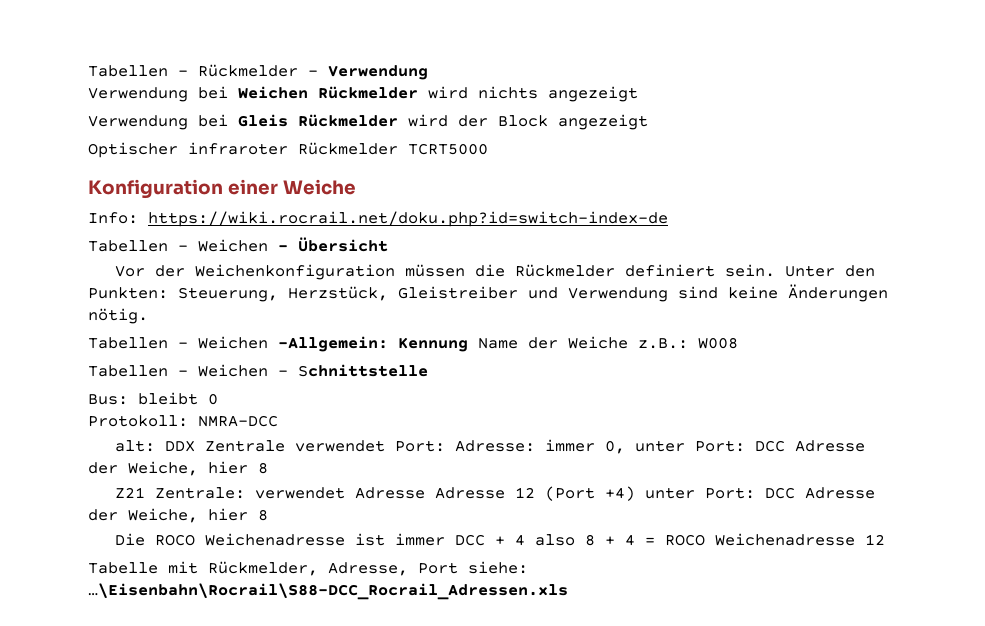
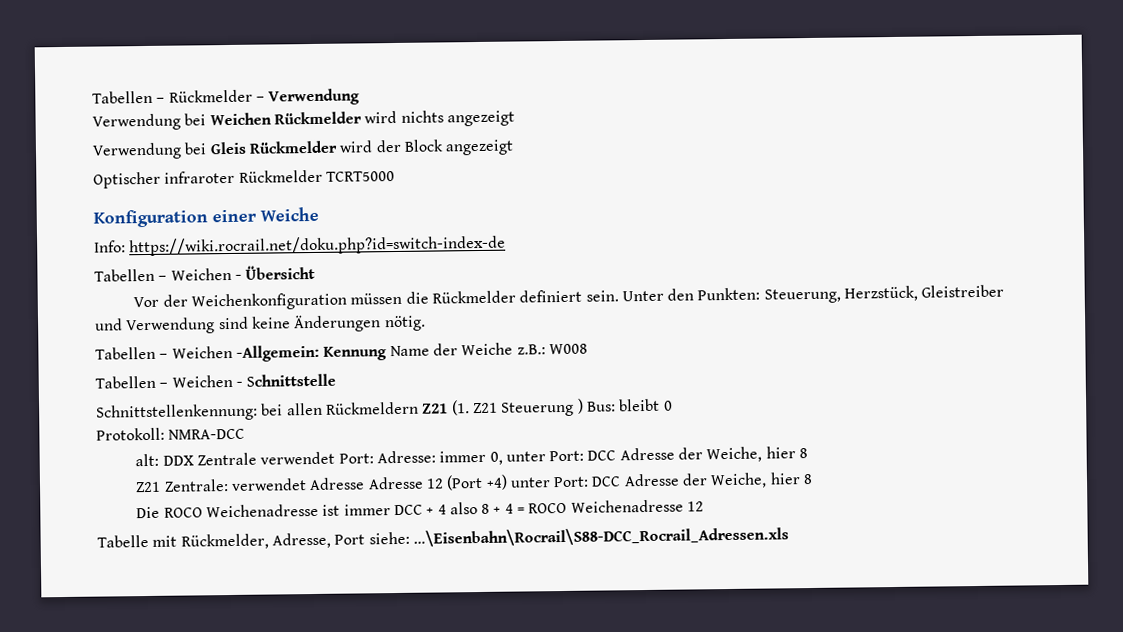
(428, 370) none -> [96,398,584,422] Schnittstellenkennung: bei allen Rückmeldern Z21 (1. Z21 Steuerung )

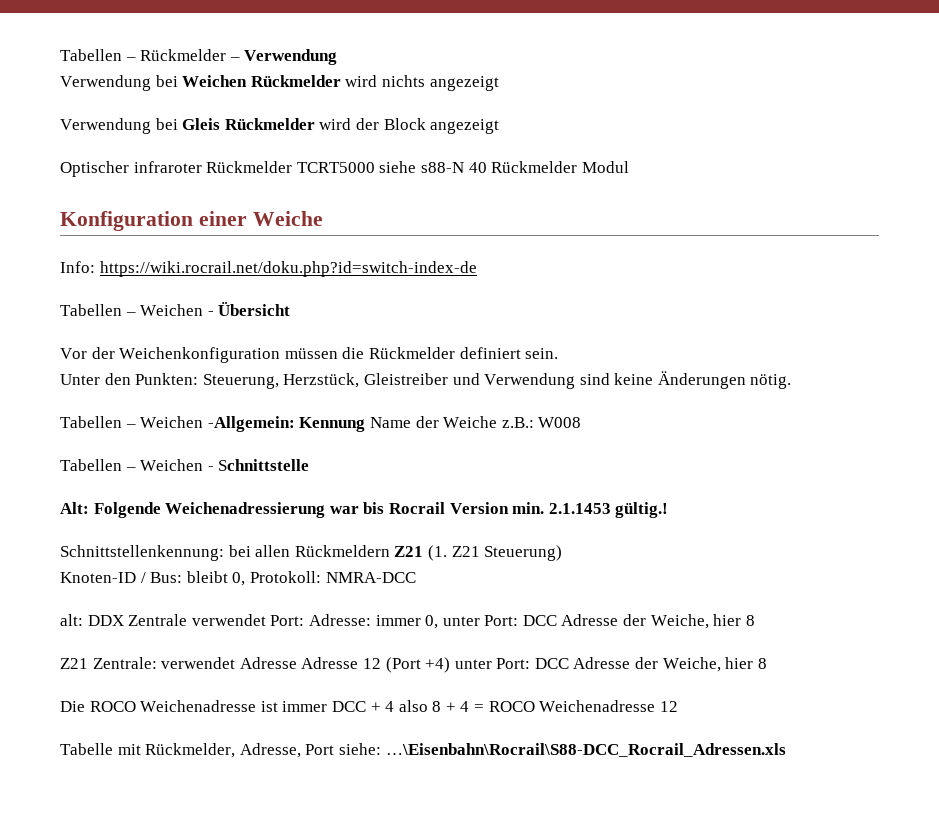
(395, 176) none -> [379,161,629,173] siehe s88-N 40 Rückmelder Modul
(619, 296) none -> (559, 353) //
(337, 380) none -> [60,502,669,518] // Alt: Folgende Weichenadressierung war bis Rocrail Version min. 2.1.1453 gültig.!
[501,398,584,417] Steuerung ) -> [484,545,563,561] [60,572,146,583] Steuerung) // Knoten-ID /
[663,400,673,411] 0 // -> [232,572,246,586] 0,

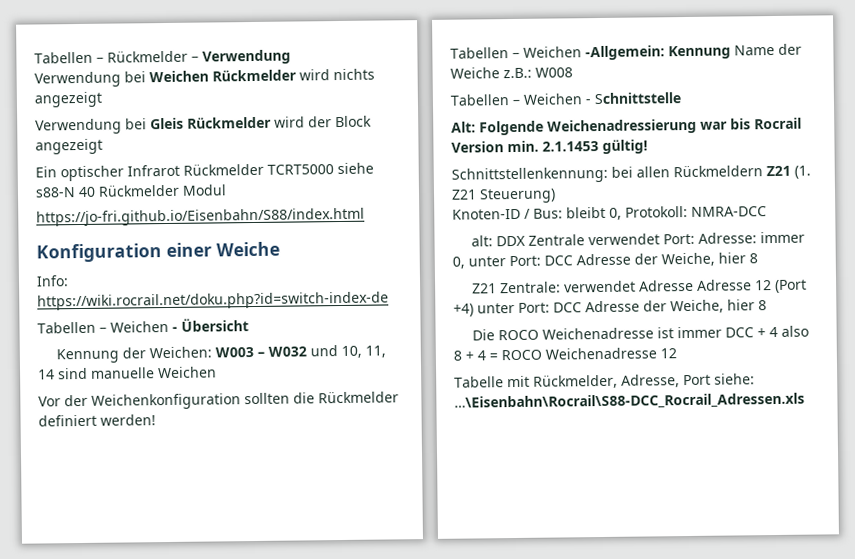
[60,161,202,177] Optischer infraroter -> [35,164,180,182] Ein optischer Infrarot
(629, 167) none -> [36,207,365,227] // https://jo-fri.github.io/Eisenbahn/S88/index.html
(291, 309) none -> [55,345,386,364] [38,366,217,380] // Kennung der Weichen: W003 – W032 und 10, 11, 14 sind manuelle Weichen
[284,348,338,359] müssen -> [244,392,290,405] sollten
[525,348,559,359] [60,371,792,389] sein. // Unter den Punkten: Steuerung, Herzstück, Gleistreiber und Verwendung sind keine Änderungen nötig. -> [100,414,156,426] werden!
[615,502,669,518] gültig.! -> [602,139,648,154] gültig!

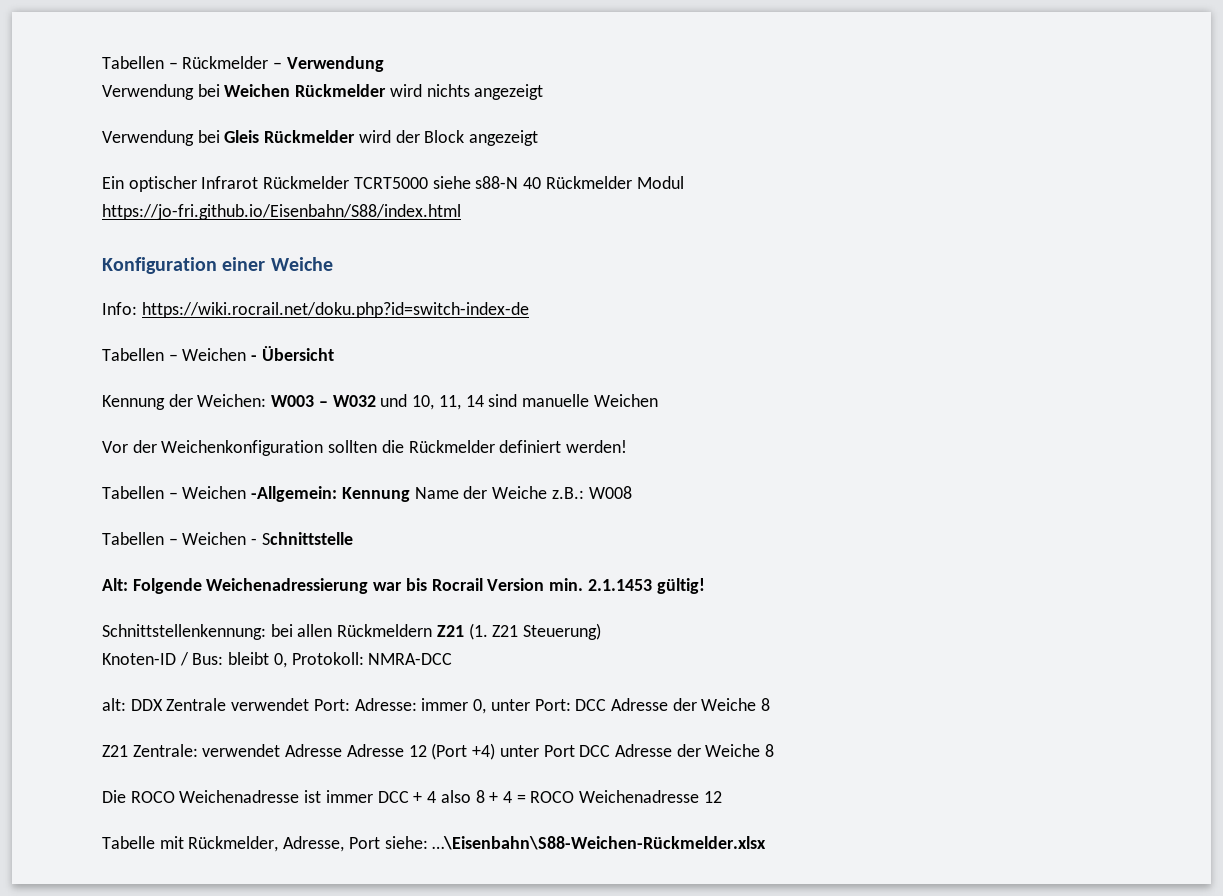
[661,252,746,267] Weiche, hier -> [701,698,757,711] Weiche
[518,299,755,314] Port: DCC Adresse der Weiche, hier -> [543,744,761,757] Port DCC Adresse der Weiche
[454,392,805,410] …\Eisenbahn\Rocrail\S88-DCC_Rocrail_Adressen.xls -> [432,836,767,850] …\Eisenbahn\S88-Weichen-Rückmelder.xlsx

